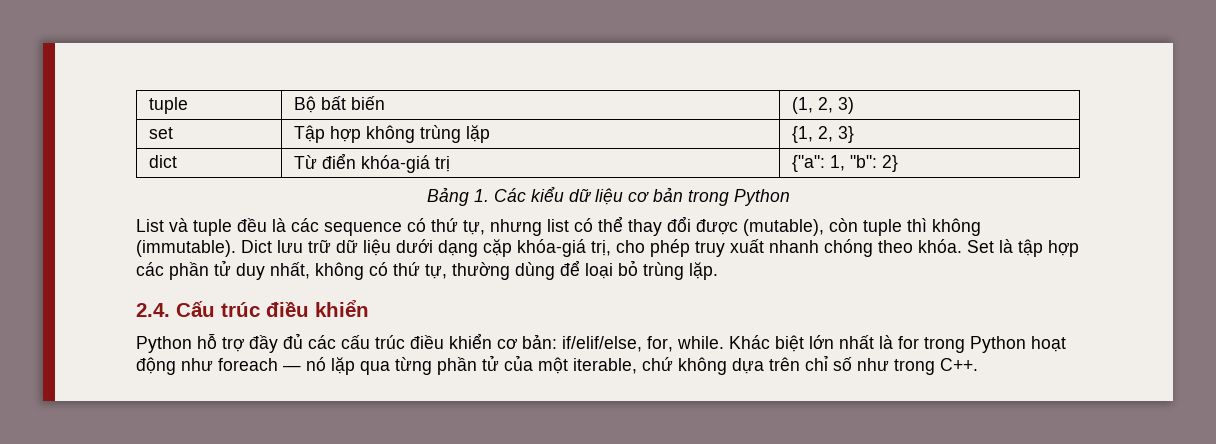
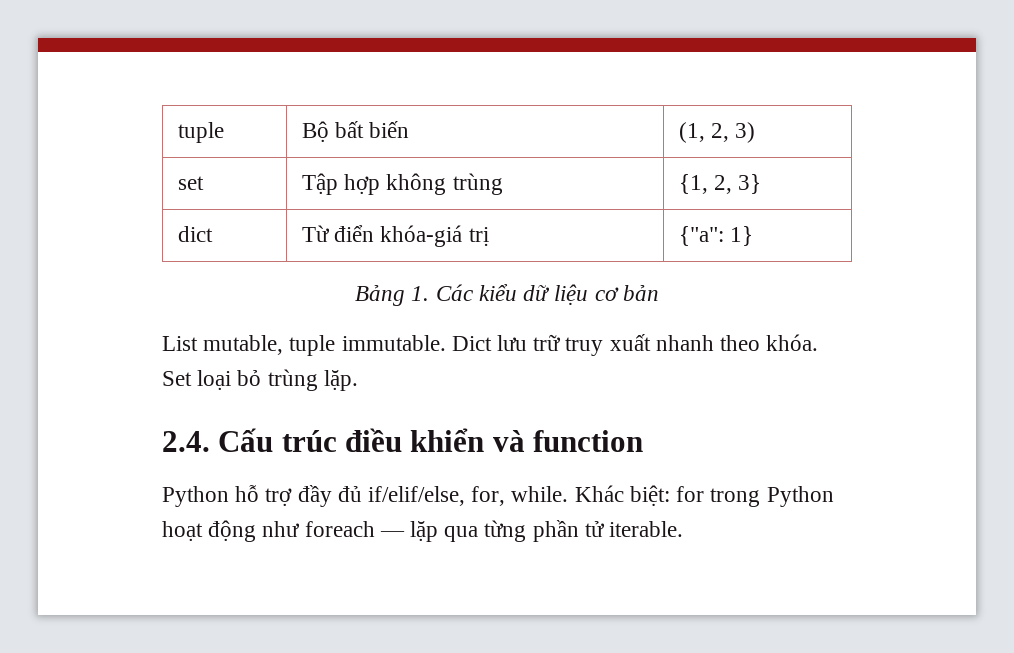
[466,125,491,143] lặp -> (503, 184) none
[830,155,899,172] 1, "b": 2} -> [730,226,754,246] 1}
[687,189,790,206] trong Python -> (659, 293) none
[169,216,981,236] [136,239,690,257] và tuple đều là các sequence có thứ tự, nhưng list có thể thay đổi được (mutable), còn tuple thì không (immutable). Dict lưu trữ dữ liệu dưới dạng cặp khóa-giá trị, cho phép -> [203,334,562,356] mutable, tuple immutable. Dict lưu trữ
[824,239,873,257] chóng -> (714, 343) none
[999,239,1079,257] [136,260,580,280] là tập hợp các phần tử duy nhất, không có thứ tự, thường dùng để -> (192, 378) none
(369, 308) none -> [492,430,644,452] và function
[308,333,893,352] các cấu trúc điều khiển cơ bản: if/elif/else, for, while. Khác biệt lớn nhất là -> [368,485,670,506] if/elif/else, for, while. Khác biệt:
[306,357,326,371] nó -> (405, 534) none
[504,355,978,375] của một iterable, chứ không dựa trên chỉ số như trong C++. -> [609,521,684,537] iterable.

